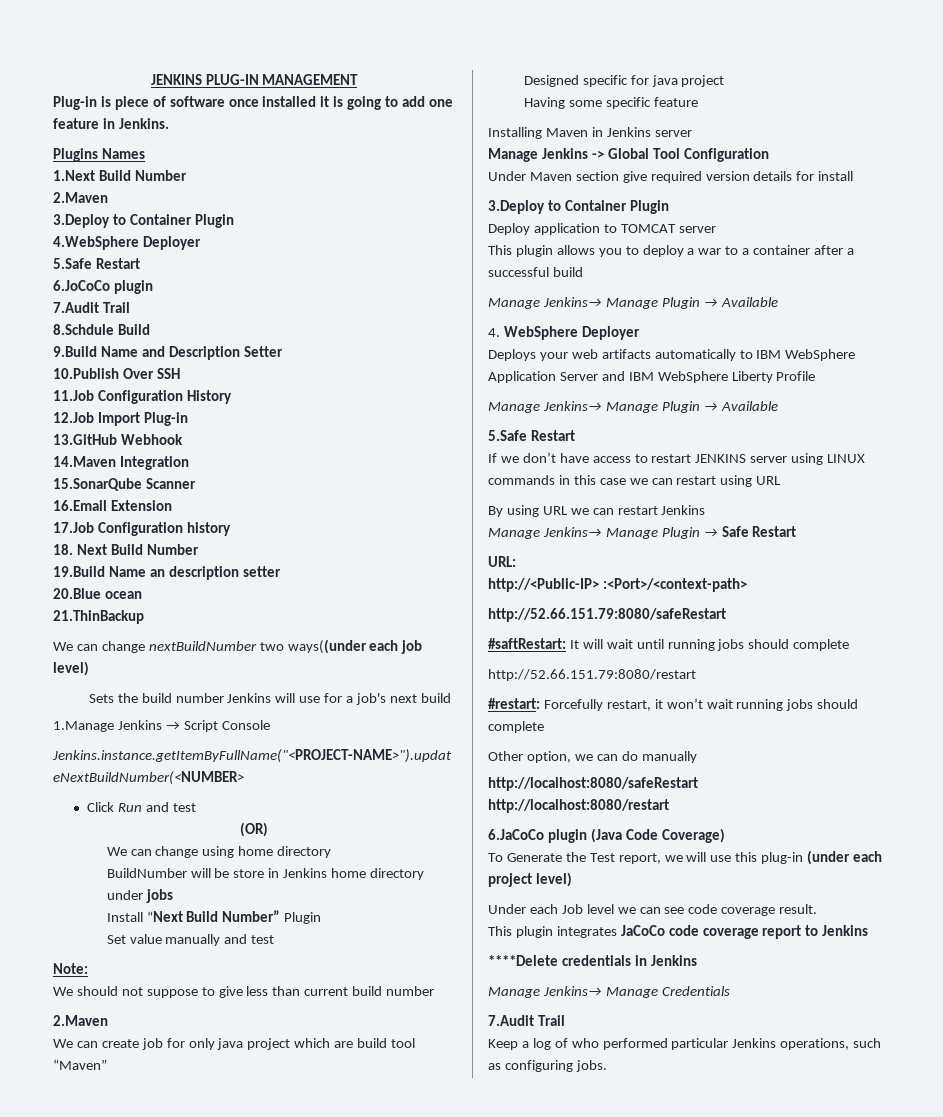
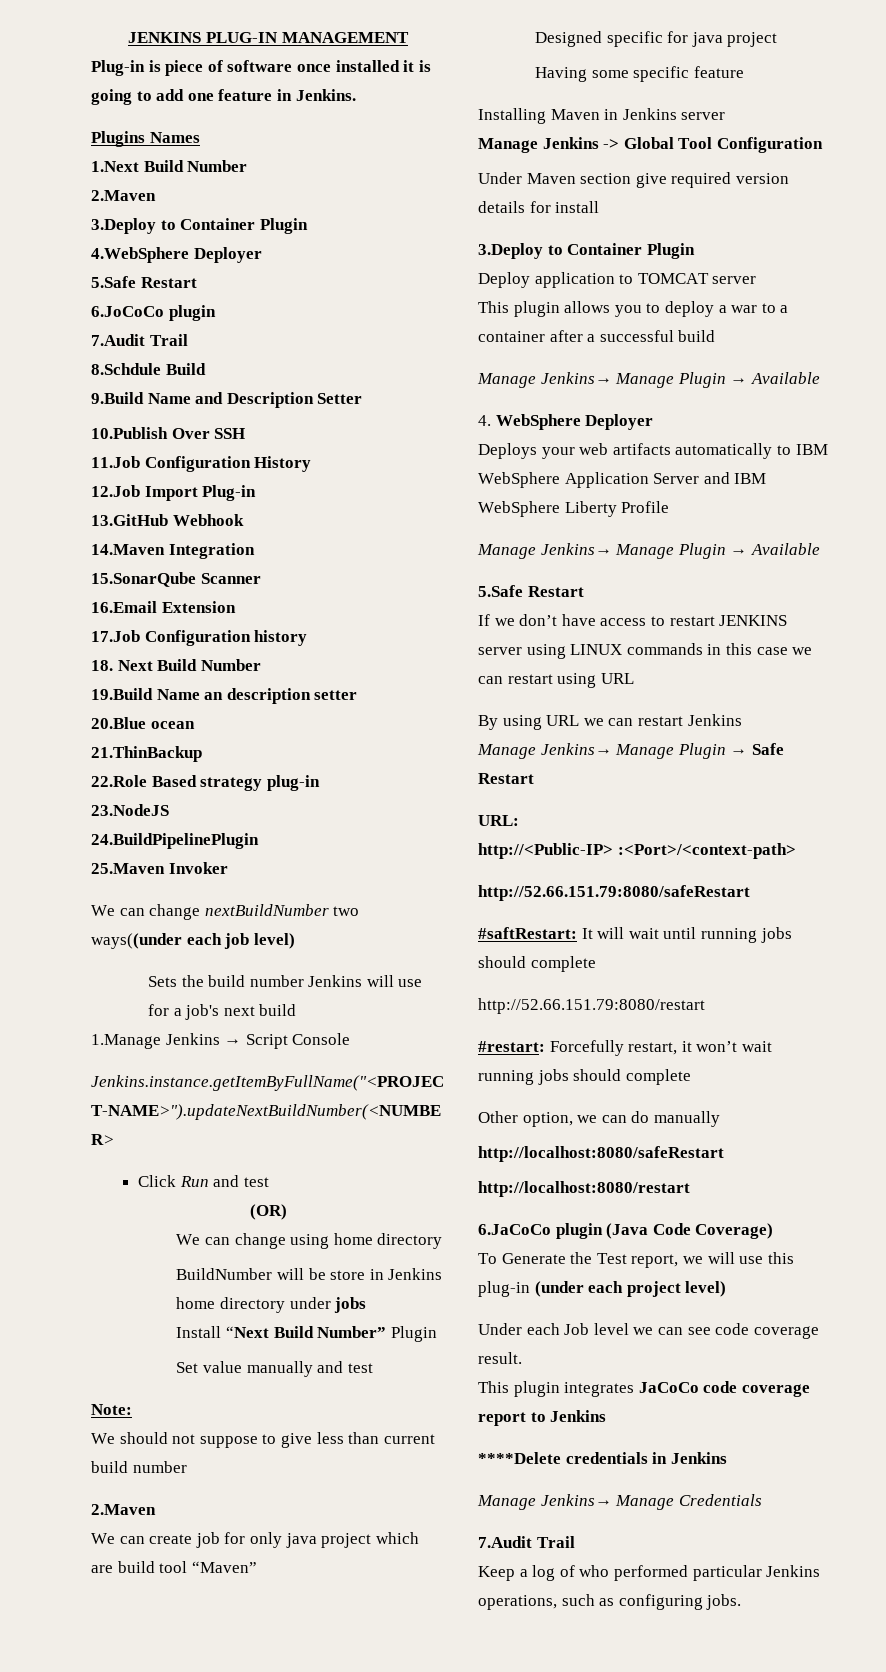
(144, 617) none -> [91,775,320,791] [91,804,169,816] [91,833,259,849] [91,862,228,874] // 22.Role Based strategy plug-in // 23.NodeJS // 24.BuildPipelinePlugin // 25.Maven Invoker

